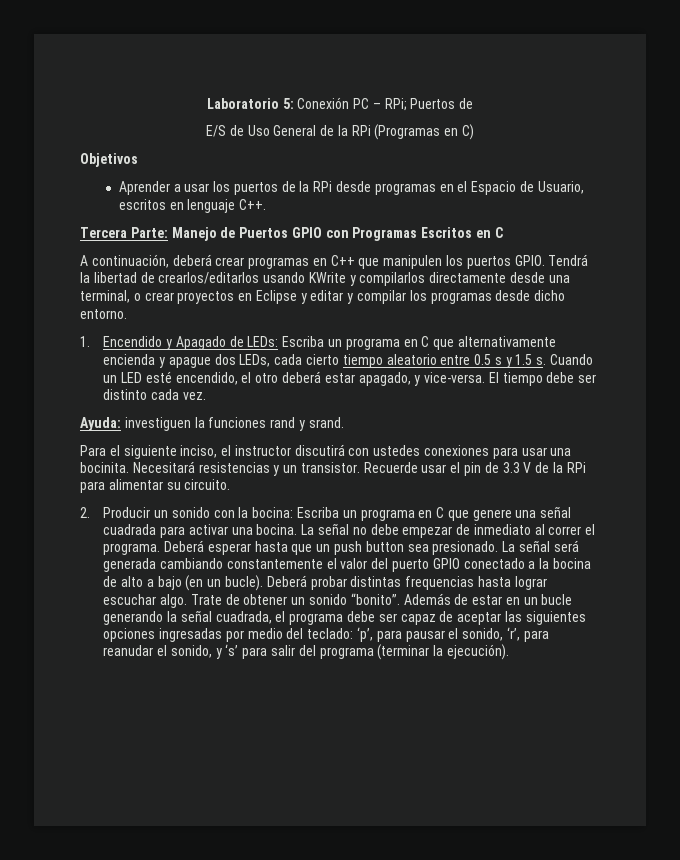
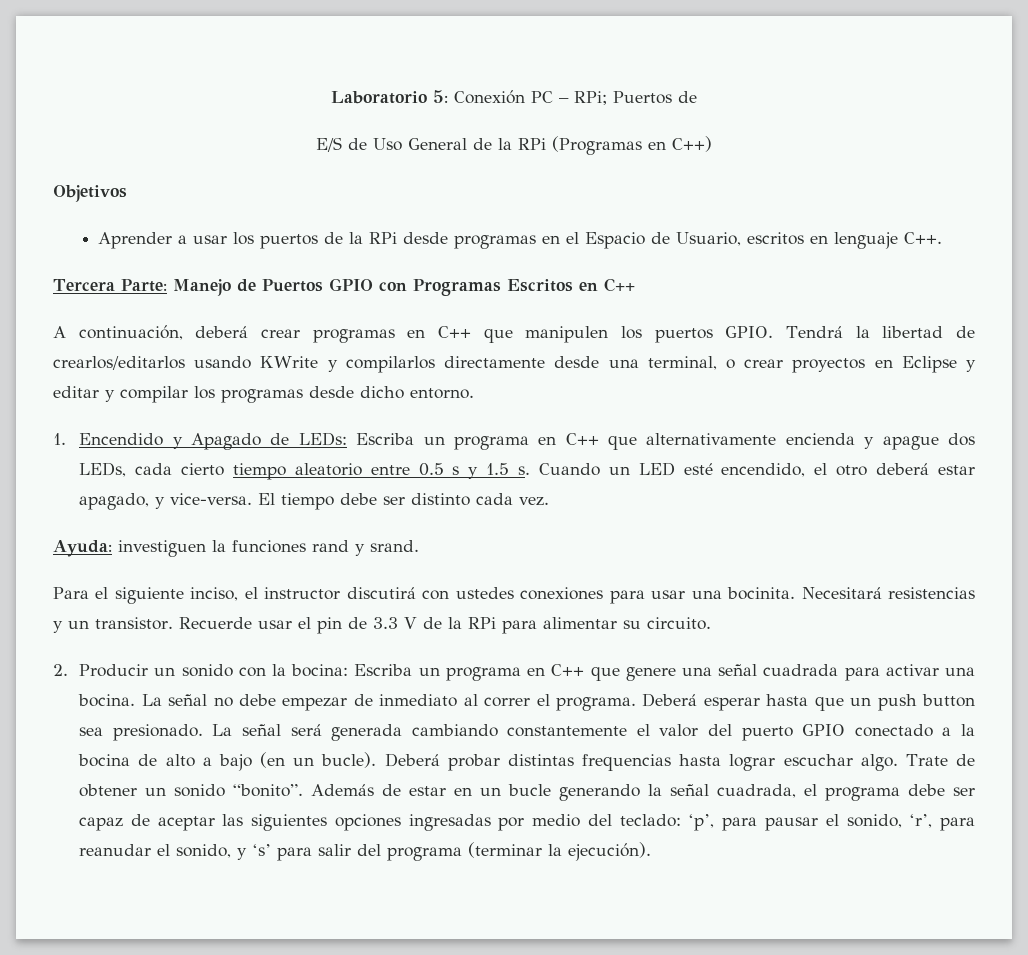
[462,124,475,140] C) -> [672,136,712,152] C++)
[494,227,503,238] C -> [603,278,635,292] C++
[421,336,430,347] C -> [565,433,599,445] C++
[436,507,445,518] C -> [551,664,585,676] C++

